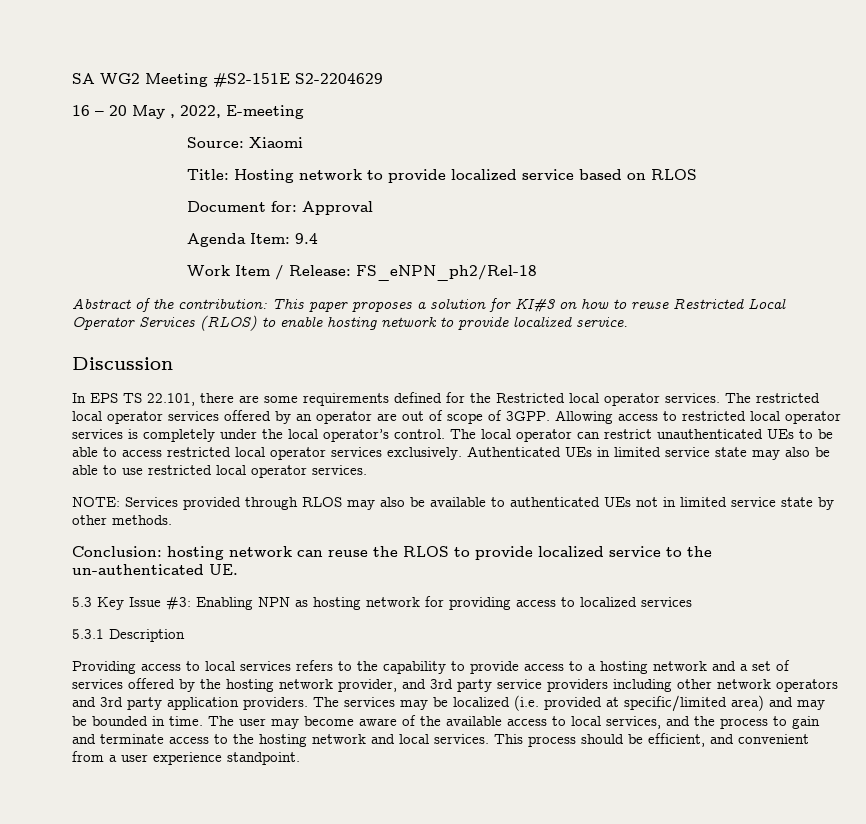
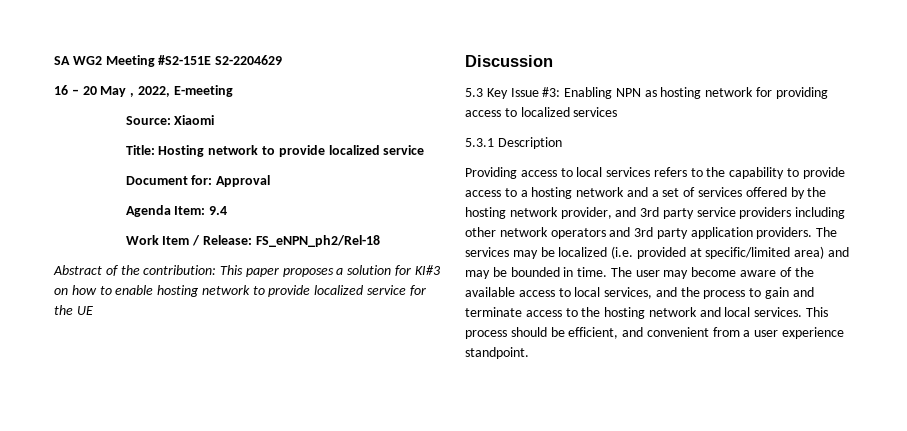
[579,169,698,180] based on RLOS -> (425, 150) none
[631,298,786,309] [72,315,276,331] reuse Restricted Local Operator Services (RLOS) to -> (112, 290) none
[576,317,628,327] [72,357,173,370] [72,392,820,406] [72,410,841,424] [72,429,833,442] [72,446,830,460] [72,465,367,478] [72,497,834,510] [72,515,172,525] [72,546,712,560] [72,564,238,575] service. // Discussion // In EPS TS 22.101, there are some requirements defined for the Restricted local operator services. The restricted local operator services offered by an operator are out of scope of 3GPP. Allowing access to restricted local operator services is completely under the local operator’s control. The local operator can restrict unauthenticated UEs to be able to access restricted local operator services exclusively. Authenticated UEs in limited service state may also be able to use restricted local operator services. // NOTE: Services provided through RLOS may also be available to authenticated UEs not in limited service state by other methods. // Conclusion: hosting network can reuse the RLOS to provide localized service to the un-authenticated UE. -> [367,285,426,296] [54,305,93,315] [465,55,553,67] service for the UE // Discussion

